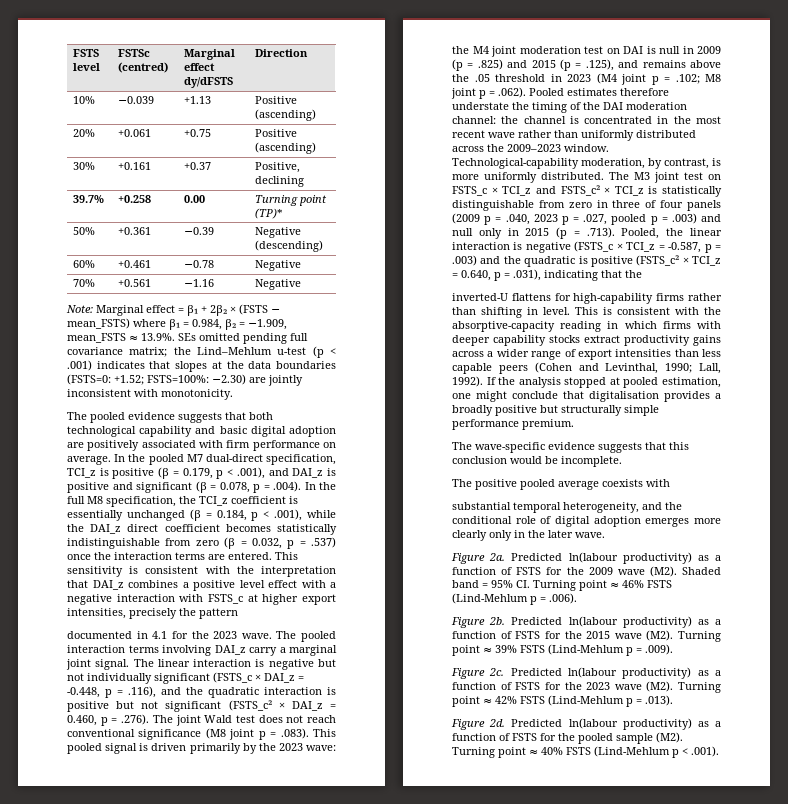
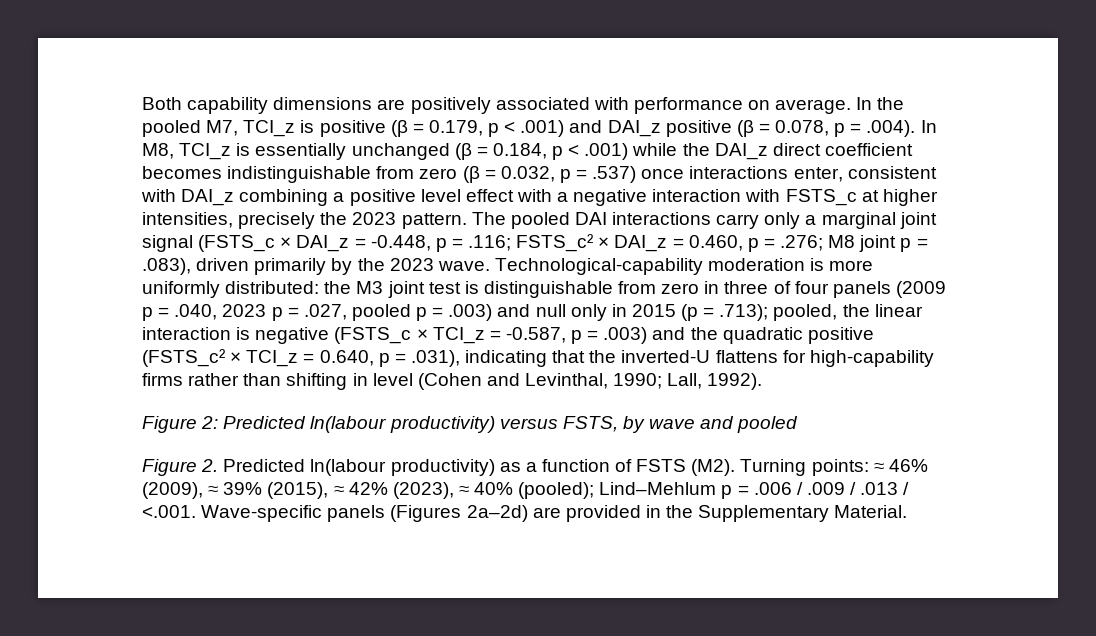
[72,49,99,57] [72,63,100,71] [117,49,150,57] [117,62,168,73] [183,49,235,60] [183,63,215,71] [183,77,233,88] [254,49,308,57] [72,96,95,104] [117,96,154,104] [183,96,211,104] [254,96,297,104] [254,109,316,121] [72,129,95,137] [117,129,151,137] [183,129,211,137] [254,129,297,137] [254,142,316,154] [72,162,95,170] [117,162,151,170] [183,162,211,170] [254,162,300,173] [254,176,304,187] [72,195,104,203] [117,195,151,203] [183,195,205,203] [254,195,327,206] [254,208,283,219] [72,227,95,235] [117,227,151,235] [183,227,214,235] [254,227,301,238] [254,240,323,252] [72,260,95,268] [117,260,151,268] [183,260,214,268] [254,260,301,271] [72,279,95,287] [117,279,151,287] [183,279,214,287] [254,279,301,290] [66,304,280,316] [67,318,287,330] [67,333,308,344] [67,346,336,358] [67,360,336,372] [67,374,303,386] [67,389,233,400] [67,412,273,423] [67,426,336,437] FSTS level | FSTSc (centred) | Marginal effect dy/dFSTS | Direction // 10% | −0.039 | +1.13 | Positive (ascending) // 20% | +0.061 | +0.75 | Positive (ascending) // 30% | +0.161 | +0.37 | Positive, declining // 39.7% | +0.258 | 0.00 | Turning point (TP)* // 50% | +0.361 | −0.39 | Negative (descending) // 60% | +0.461 | −0.78 | Negative // 70% | +0.561 | −1.16 | Negative // Note: Marginal effect = β₁ + 2β₂ × (FSTS − mean_FSTS) where β₁ = 0.984, β₂ = −1.909, mean_FSTS ≈ 13.9%. SEs omitted pending full covariance matrix; the Lind–Mehlum u-test (p < .001) indicates that slopes at the data boundaries (FSTS=0: +1.52; FSTS=100%: −2.30) are jointly inconsistent with monotonicity. // The pooled evidence suggests that both technological capability and basic digital adoption -> [142,97,373,114] Both capability dimensions
[226,440,251,448] firm -> (629, 103) none
[186,454,336,465] M7 dual-direct specification, -> [206,120,239,136] M7,
[236,467,265,479] .001), -> [520,120,565,137] .001)
[327,468,336,476] [67,482,192,493] is positive and significant -> [665,120,732,137] positive
[319,482,336,490] [67,496,286,507] the full M8 specification, the TCI_z coefficient -> [142,143,232,160] M8, TCI_z
[274,509,303,521] .001), -> [584,143,629,160] .001)
[277,524,337,535] statistically -> (222, 172) none
[94,552,298,560] [67,566,336,577] [67,580,178,590] the interaction terms are entered. This sensitivity is consistent with the interpretation that DAI_z combines -> [689,166,937,182] [141,189,329,206] interactions enter, consistent with DAI_z combining
[301,594,336,605] export -> (938, 197) none
[199,608,238,619] [67,631,336,642] [67,645,337,656] [66,659,336,670] [67,673,210,684] pattern // documented in 4.1 for the 2023 wave. The pooled interaction terms involving DAI_z carry a marginal joint signal. The linear interaction is negative but not individually significant -> [352,212,937,229] [142,235,193,252] 2023 pattern. The pooled DAI interactions carry only a marginal joint signal
[128,686,336,698] [67,700,272,712] .116), and the quadratic interaction is positive but not significant (FSTS_c² -> [468,234,594,252] .116; FSTS_c²
[121,714,336,726] [67,728,336,740] [67,743,149,754] .276). The joint Wald test does not reach conventional significance (M8 joint p = .083). This pooled signal is -> [780,235,928,252] [142,258,191,275] .276; M8 joint p = .083),
[306,745,336,751] [452,46,721,57] [452,59,721,71] [452,73,721,85] [451,87,669,99] [452,102,687,113] [452,116,721,124] [452,130,696,141] [452,144,609,152] [452,158,709,169] wave: the M4 joint moderation test on DAI is null in 2009 (p = .825) and 2015 (p = .125), and remains above the .05 threshold in 2023 (M4 joint p = .102; M8 joint p = .062). Pooled estimates therefore understate the timing of the DAI moderation channel: the channel is concentrated in the most recent wave rather than uniformly distributed across the 2009–2023 window. Technological-capability moderation, by contrast, -> [437,258,806,275] wave. Technological-capability moderation
[541,172,629,180] distributed. The -> [225,281,352,294] distributed: the
[708,174,721,180] [452,185,722,197] on FSTS_c × TCI_z and FSTS_c² × TCI_z is statistically -> [464,281,479,294] is
[586,227,660,239] .713). Pooled, -> [719,304,838,321] .713); pooled,
[578,256,588,264] is -> (803, 335) none
(642, 274) // -> (617, 356) none
[543,307,721,315] [452,321,721,332] [452,335,721,346] [452,349,721,360] [452,363,528,374] level. This is consistent with the absorptive-capacity reading in which firms with deeper capability stocks extract productivity gains across a wider range of export intensities than less capable peers -> [372,373,413,386] level
[486,377,721,388] [452,391,721,402] [452,405,659,416] [452,419,574,430] [452,442,689,453] [452,456,622,467] [452,479,670,490] [452,502,682,513] [452,516,721,527] [452,530,605,541] [451,552,721,564] [452,566,721,577] [452,580,672,591] [452,593,577,605] [451,616,721,628] [452,630,721,642] [452,644,673,656] [451,667,721,679] [452,681,721,693] [452,695,673,707] [451,718,721,730] [452,732,683,744] [452,746,719,758] If the analysis stopped at pooled estimation, one might conclude that digitalisation provides a broadly positive but structurally simple performance premium. // The wave-specific evidence suggests that this conclusion would be incomplete. // The positive pooled average coexists with // substantial temporal heterogeneity, and the conditional role of digital adoption emerges more clearly only in the later wave. // Figure 2a. Predicted ln(labour productivity) as a function of FSTS for the 2009 wave (M2). Shaded band = 95% CI. Turning point ≈ 46% FSTS (Lind-Mehlum p = .006). // Figure 2b. Predicted ln(labour productivity) as a function of FSTS for the 2015 wave (M2). Turning point ≈ 39% FSTS (Lind-Mehlum p = .009). // Figure 2c. Predicted ln(labour productivity) as a function of FSTS for the 2023 wave (M2). Turning point ≈ 42% FSTS (Lind-Mehlum p = .013). // Figure 2d. Predicted ln(labour productivity) as a function of FSTS for the pooled sample (M2). Turning point ≈ 40% FSTS (Lind-Mehlum p < .001). -> [142,416,799,433] [142,459,928,476] [142,482,910,499] [142,505,908,522] // Figure 2: Predicted ln(labour productivity) versus FSTS, by wave and pooled // Figure 2. Predicted ln(labour productivity) as a function of FSTS (M2). Turning points: ≈ 46% (2009), ≈ 39% (2015), ≈ 42% (2023), ≈ 40% (pooled); Lind–Mehlum p = .006 / .009 / .013 / <.001. Wave-specific panels (Figures 2a–2d) are provided in the Supplementary Material.

